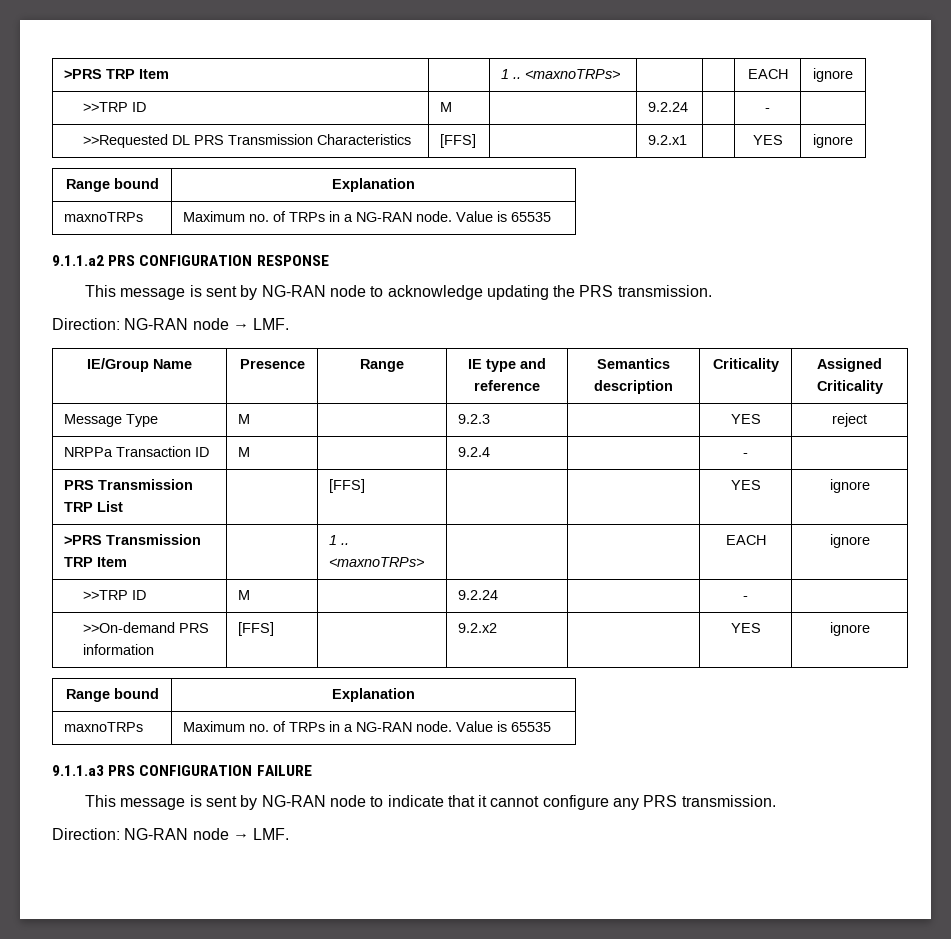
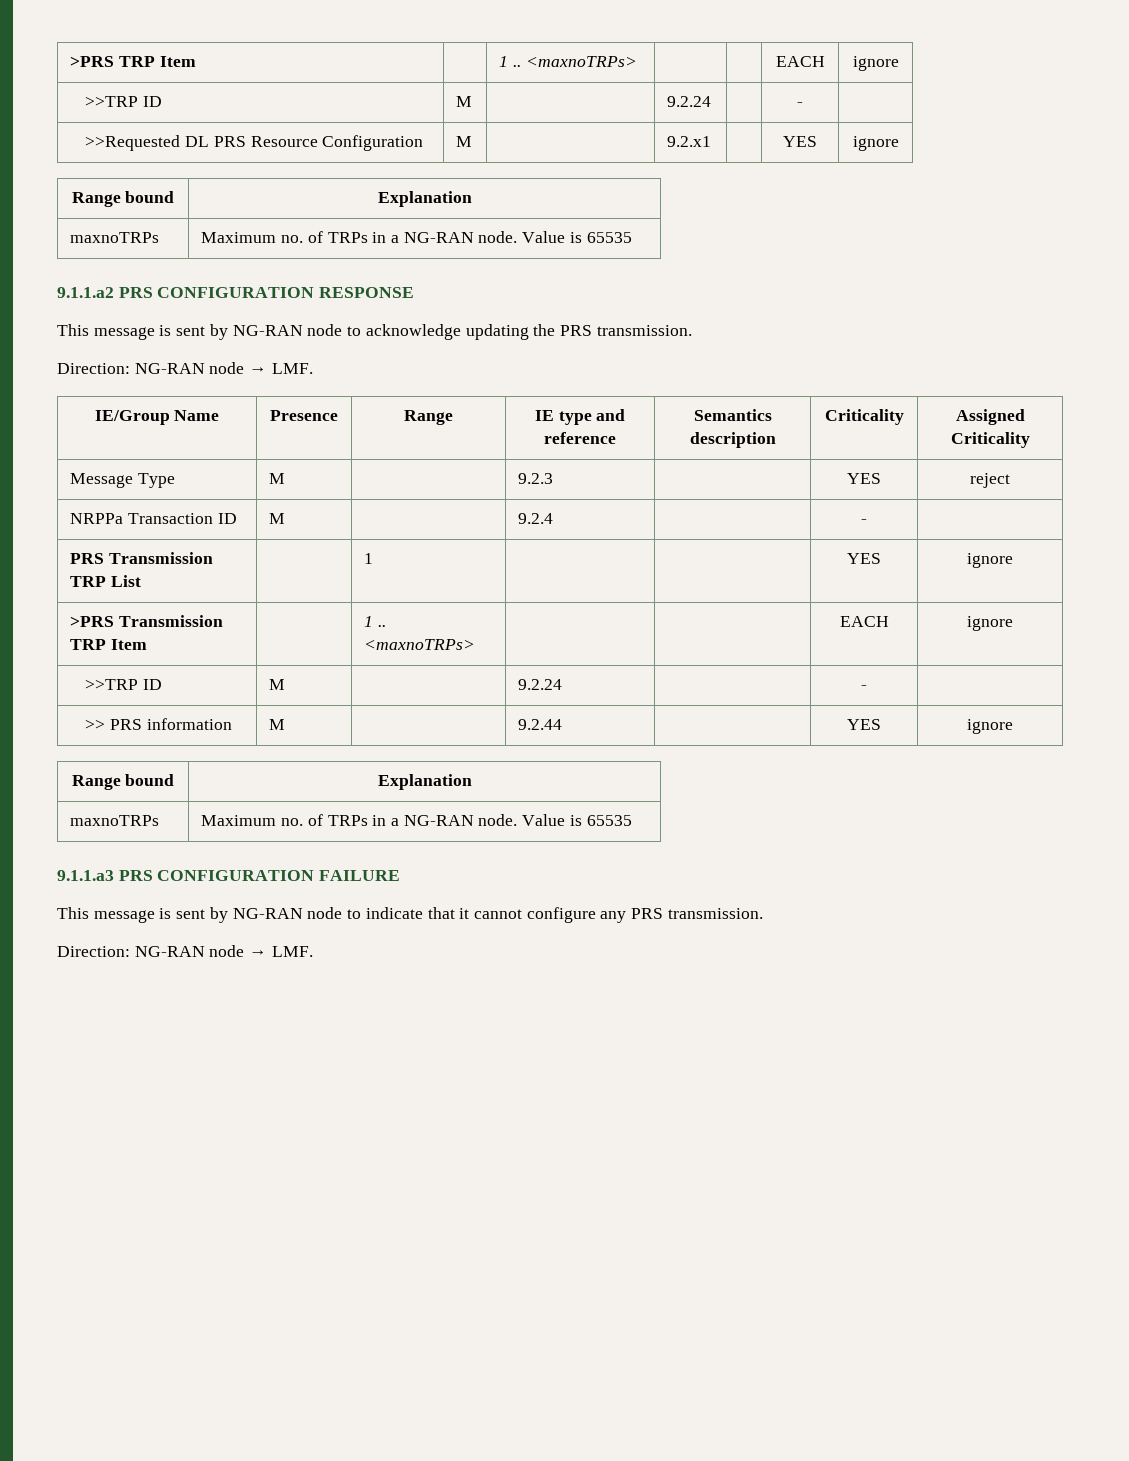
[227,134,411,145] [440,134,477,148] Transmission Characteristics | [FFS] -> [250,135,424,151] [456,136,473,147] Resource Configuration | M
[329,479,366,493] [FFS] -> [364,553,374,564] 1
[82,622,175,633] >>On-demand -> [85,719,106,730] >>
[238,622,275,636] [458,623,498,633] [FFS] | | 9.2.x2 -> [269,719,286,730] [518,719,563,730] M | | 9.2.44

